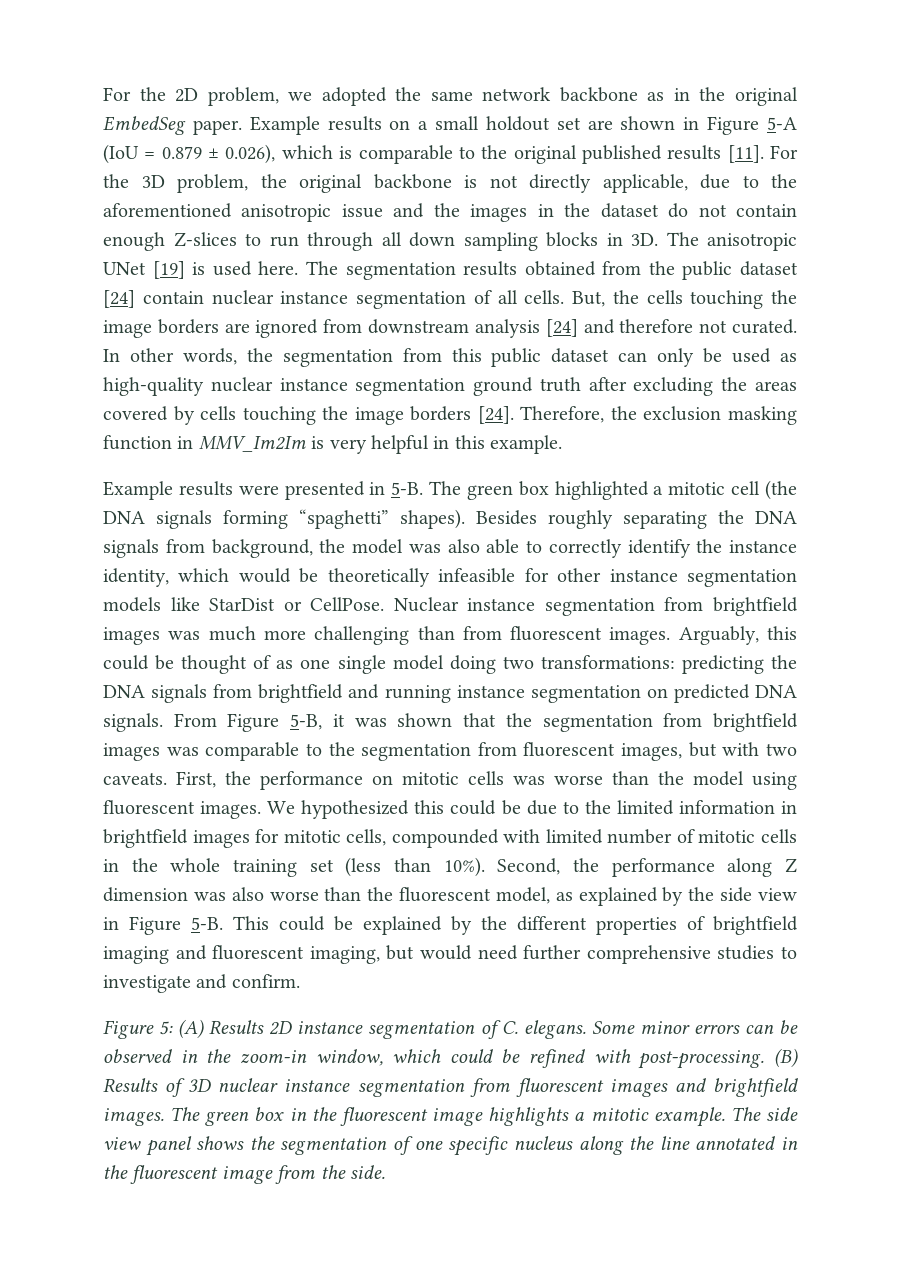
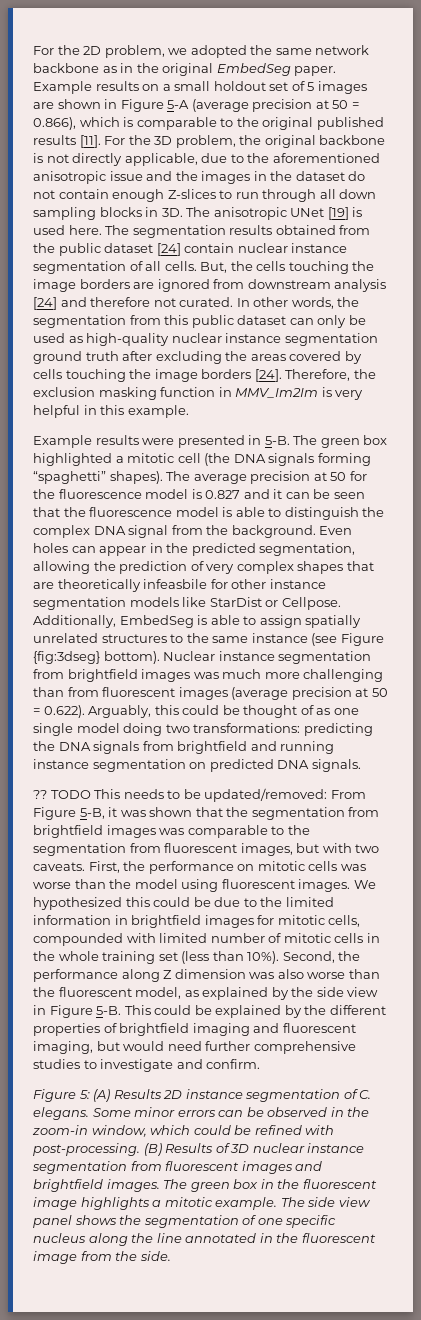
(581, 123) none -> [291,81,367,94] of 5 images
[103,144,276,164] (IoU = 0.879 ± 0.026), -> [191,99,359,112] [33,117,76,130] (average precision at 50 = 0.866),
[476,510,797,529] [103,539,797,558] [103,568,516,587] Besides roughly separating the DNA signals from background, the model was also able to correctly identify the instance identity, which would be theoretically infeasible -> [166,471,367,484] [33,489,365,499] [33,507,385,520] [33,525,353,538] [33,543,356,556] [33,561,374,574] [33,579,208,592] The average precision at 50 for the fluorescence model is 0.827 and it can be seen that the fluorescence model is able to distinguish the complex DNA signal from the background. Even holes can appear in the predicted segmentation, allowing the prediction of very complex shapes that are theoretically infeasbile
[310,597,385,611] CellPose. -> [281,597,341,610] [33,615,362,628] [33,633,384,646] [33,651,160,664] Cellpose. Additionally, EmbedSeg is able to assign spatially unrelated structures to the same instance (see Figure {fig:3dseg} bottom).
[609,627,671,645] images. -> [178,687,388,700] [33,705,85,718] images (average precision at 50 = 0.622).
(163, 722) none -> [33,788,328,802] // ?? TODO This needs to be updated/removed:

